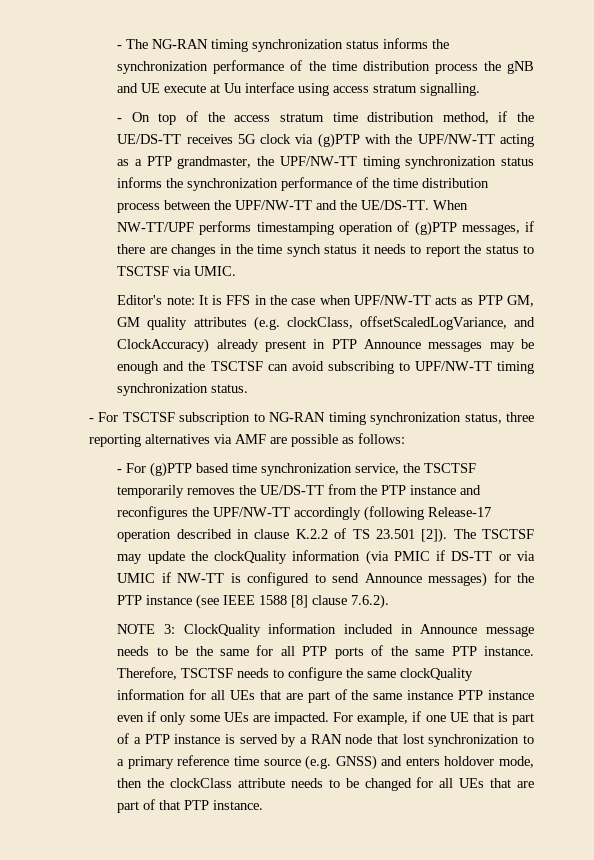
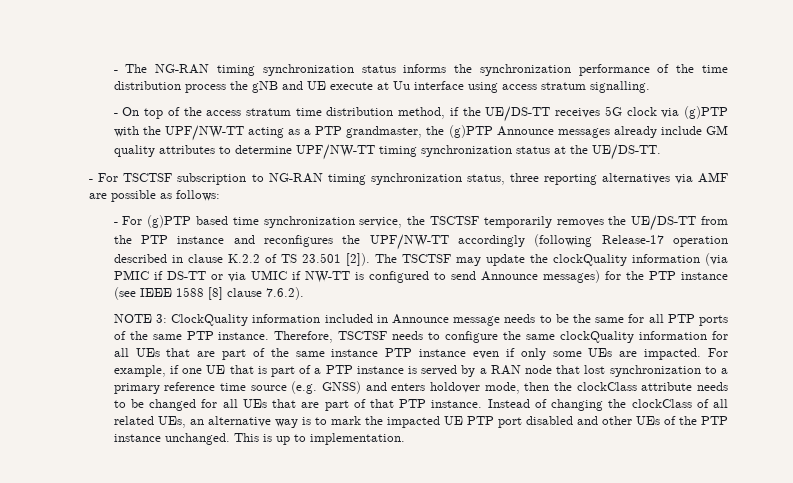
[279,156,534,169] [117,177,490,191] [117,200,469,213] [117,221,534,236] [117,244,534,257] [117,266,237,276] [117,295,534,307] [117,316,535,331] [117,338,534,353] [117,361,535,374] [117,383,249,396] UPF/NW-TT timing synchronization status informs the synchronization performance of the time distribution process between the UPF/NW-TT and the UE/DS-TT. When NW-TT/UPF performs timestamping operation of (g)PTP messages, if there are changes in the time synch status it needs to report the status to TSCTSF via UMIC. // Editor's note: It is FFS in the case when UPF/NW-TT acts as PTP GM, GM quality attributes (e.g. clockClass, offsetScaledLogVariance, and ClockAccuracy) already present in PTP Announce messages may be enough and the TSCTSF can avoid subscribing to UPF/NW-TT timing synchronization status. -> [448,125,729,138] [113,144,661,160] (g)PTP Announce messages already include GM quality attributes to determine UPF/NW-TT timing synchronization status at the UE/DS-TT.
(264, 805) none -> [487,399,729,411] [113,416,729,428] [113,433,405,445] Instead of changing the clockClass of all related UEs, an alternative way is to mark the impacted UE PTP port disabled and other UEs of the PTP instance unchanged. This is up to implementation.

